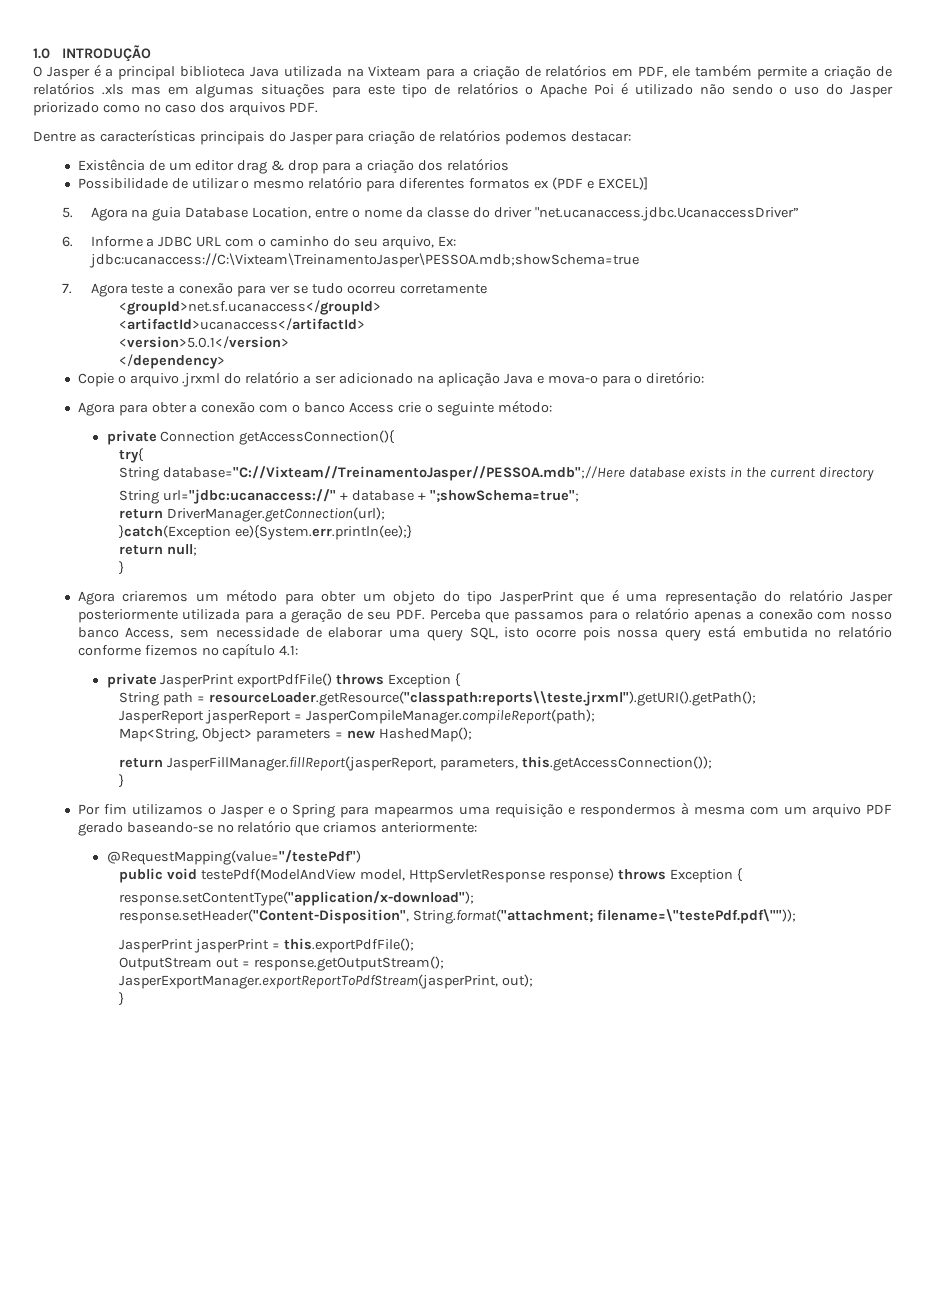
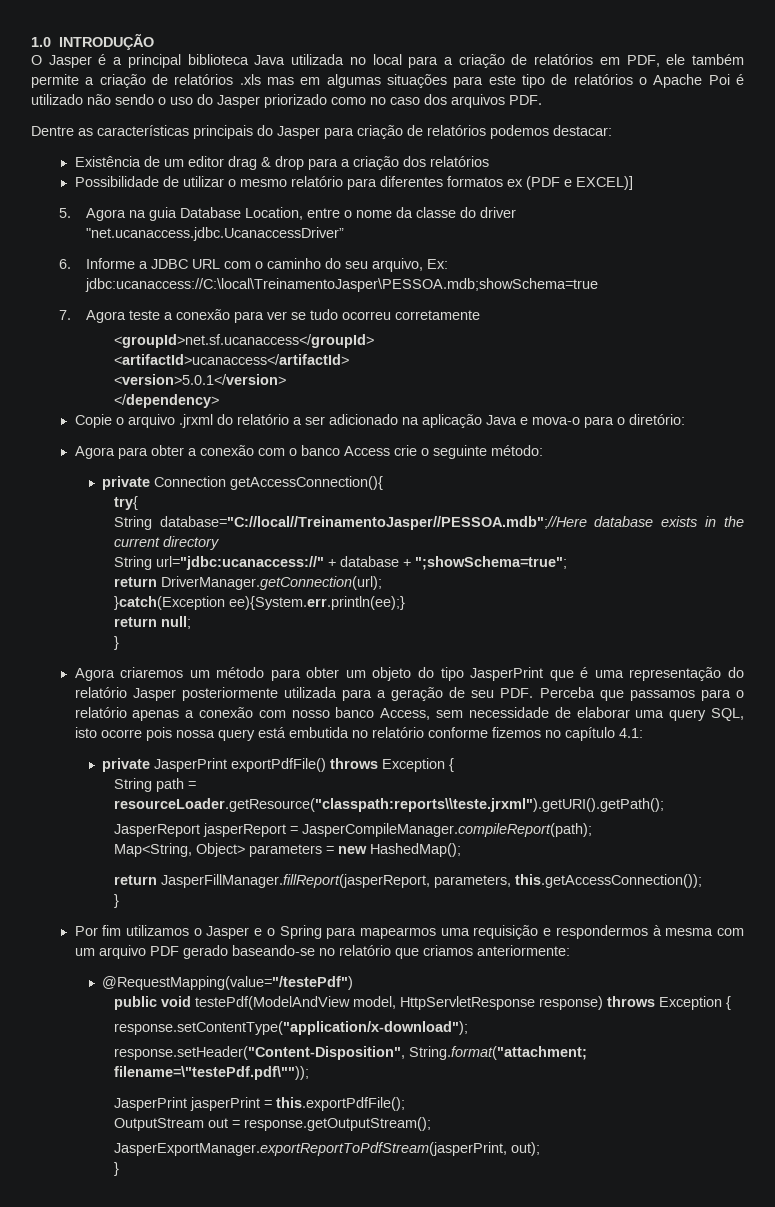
[346,66,422,77] na Vixteam -> [349,54,402,65] no local
[88,253,639,268] jdbc:ucanaccess://C:\Vixteam\TreinamentoJasper\PESSOA.mdb;showSchema=true -> [85,278,599,292] jdbc:ucanaccess://C:\local\TreinamentoJasper\PESSOA.mdb;showSchema=true
[163,466,626,481] database="C://Vixteam//TreinamentoJasper//PESSOA.mdb";//Here -> [159,516,587,530] database="C://local//TreinamentoJasper//PESSOA.mdb";//Here

